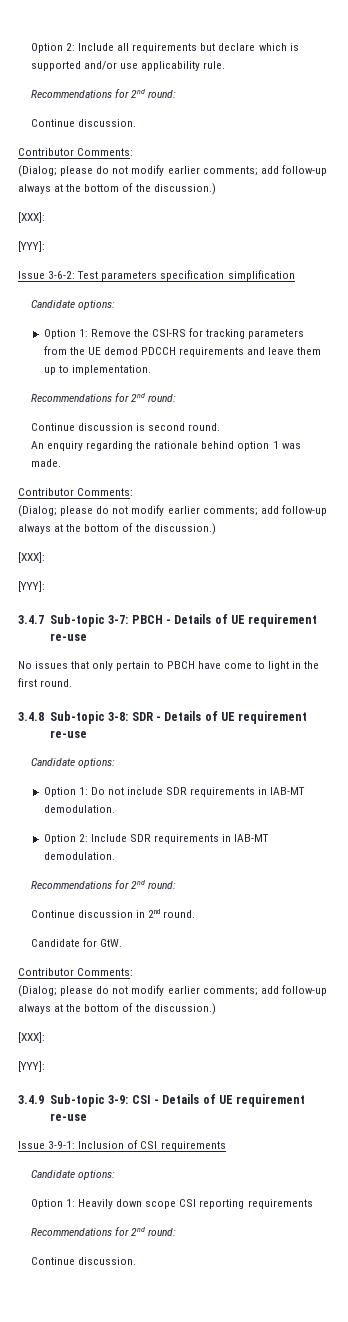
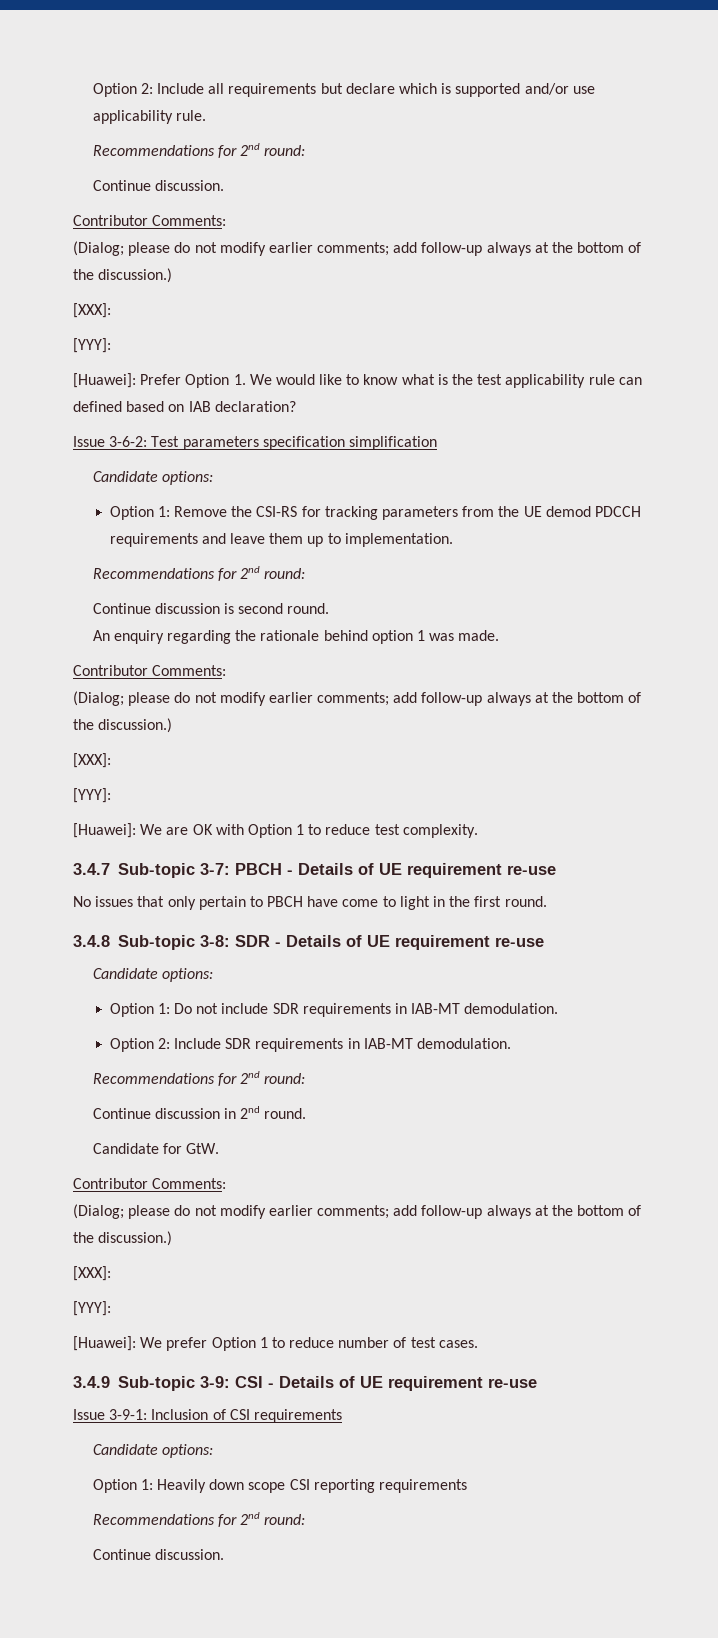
(45, 246) none -> [73,373,642,388] [73,401,296,412] // [Huawei]: Prefer Option 1. We would like to know what is the test applicability rule can defined based on IAB declaration?
(45, 586) none -> [73,823,478,838] // [Huawei]: We are OK with Option 1 to reduce test complexity.
(45, 1066) none -> [73,1336,478,1351] // [Huawei]: We prefer Option 1 to reduce number of test cases.

